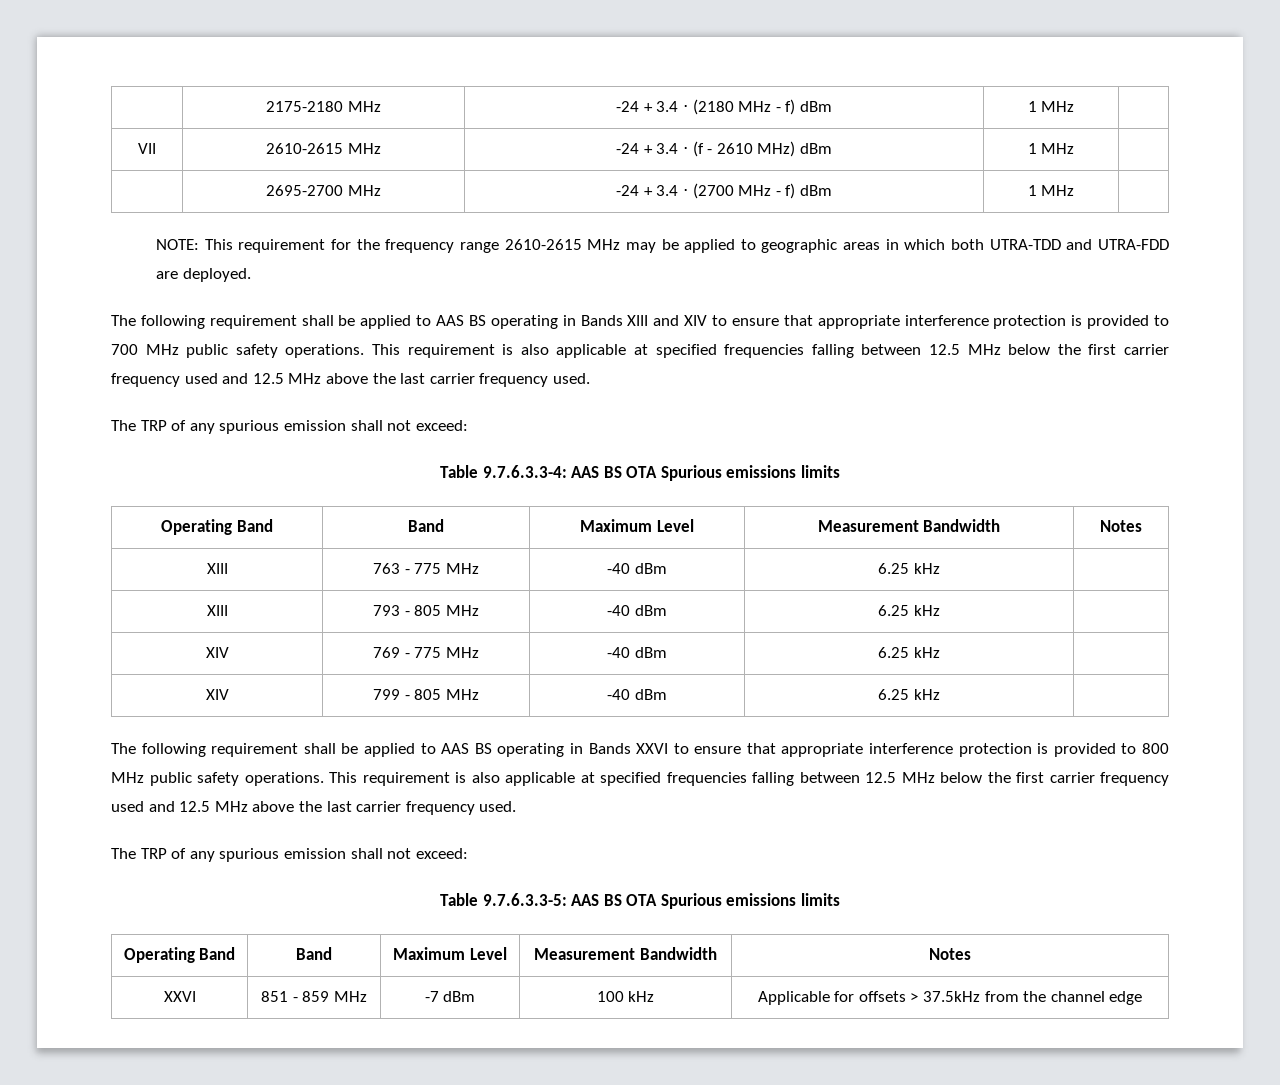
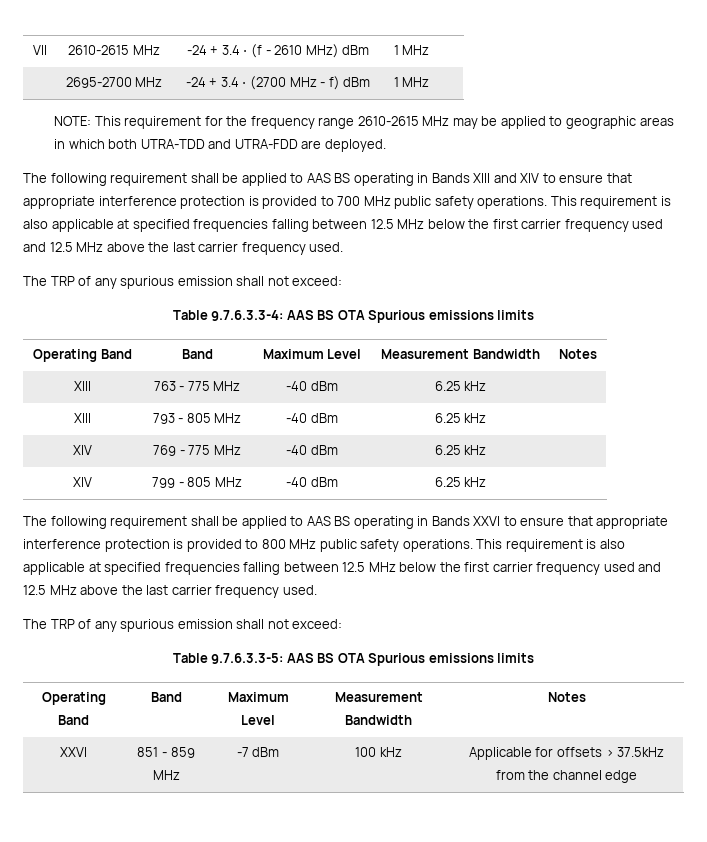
[266,101,381,112] [616,99,832,115] [1027,101,1075,112] | 2175-2180 MHz | -24 + 3.4 ⋅ (2180 MHz - f) dBm | 1 MHz | // -> (32, 50) none

